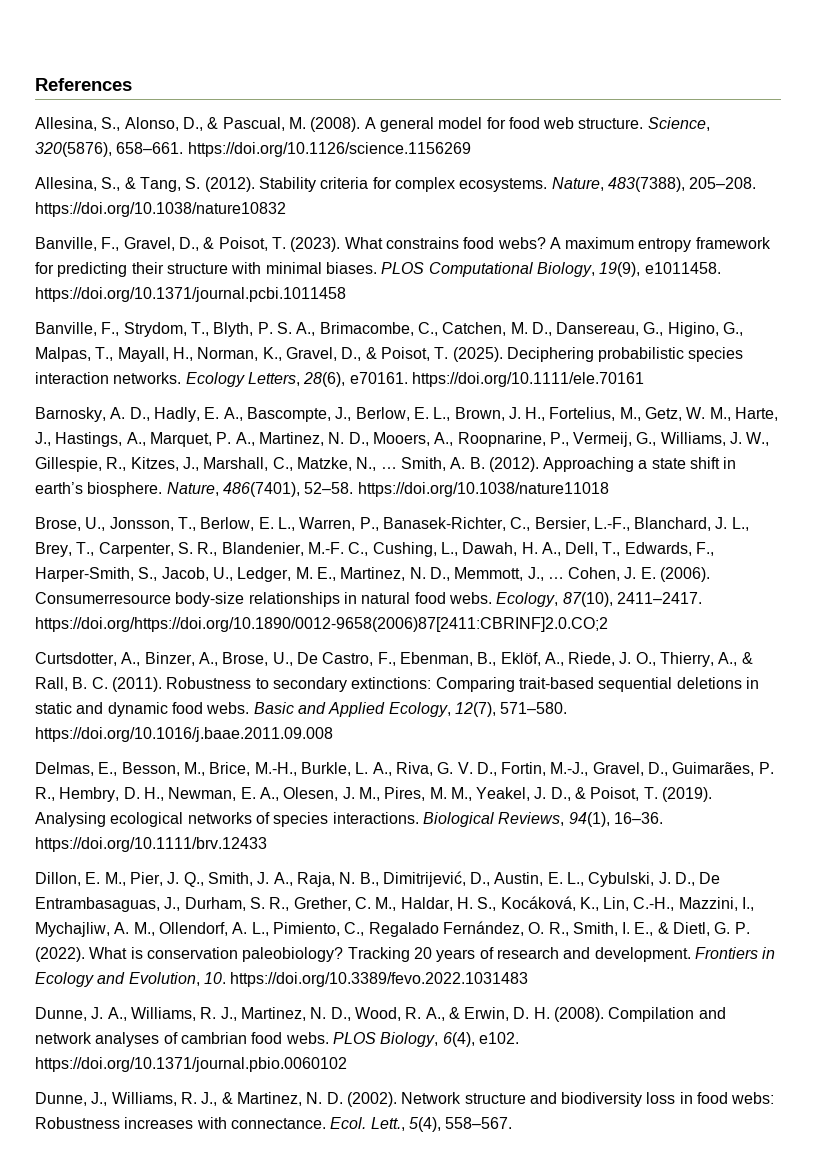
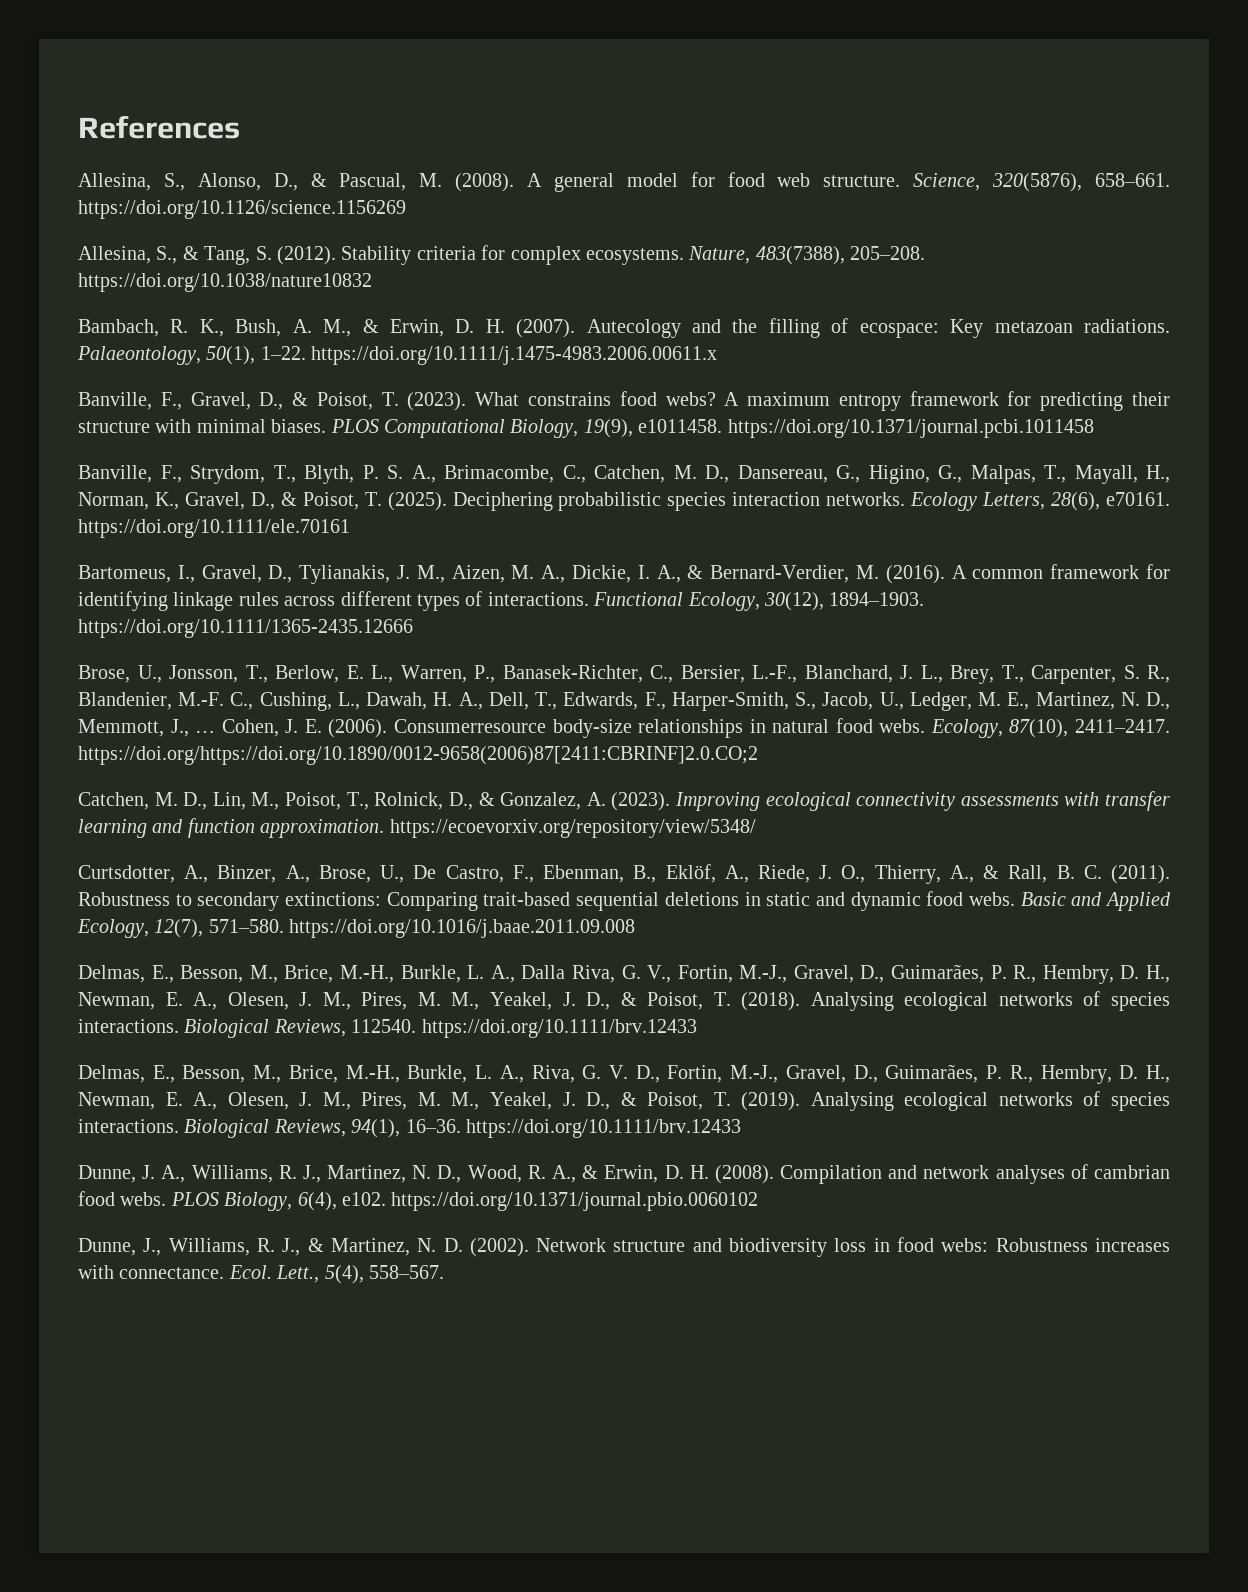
(286, 209) none -> [78,318,1171,338] [77,346,718,365] // Bambach, R. K., Bush, A. M., & Erwin, D. H. (2007). Autecology and the filling of ecospace: Key metazoan radiations. Palaeontology, 50(1), 1–22. https://doi.org/10.1111/j.1475-4983.2006.00611.x
[35,407,779,422] [35,432,770,447] [35,457,737,472] [35,482,609,497] Barnosky, A. D., Hadly, E. A., Bascompte, J., Berlow, E. L., Brown, J. H., Fortelius, M., Getz, W. M., Harte, J., Hastings, A., Marquet, P. A., Martinez, N. D., Mooers, A., Roopnarine, P., Vermeij, G., Williams, J. W., Gillespie, R., Kitzes, J., Marshall, C., Matzke, N., … Smith, A. B. (2012). Approaching a state shift in earth’s biosphere. Nature, 486(7401), 52–58. https://doi.org/10.1038/nature11018 -> [78,564,1170,584] [78,591,925,611] [78,619,413,638] Bartomeus, I., Gravel, D., Tylianakis, J. M., Aizen, M. A., Dickie, I. A., & Bernard-Verdier, M. (2016). A common framework for identifying linkage rules across different types of interactions. Functional Ecology, 30(12), 1894–1903. https://doi.org/10.1111/1365-2435.12666
(608, 624) none -> [78,791,1170,811] [78,818,756,838] // Catchen, M. D., Lin, M., Poisot, T., Rolnick, D., & Gonzalez, A. (2023). Improving ecological connectivity assessments with transfer learning and function approximation. https://ecoevorxiv.org/repository/view/5348/
(333, 734) none -> [78,964,1171,984] [78,991,1170,1011] [78,1019,697,1038] // Delmas, E., Besson, M., Brice, M.-H., Burkle, L. A., Dalla Riva, G. V., Fortin, M.-J., Gravel, D., Guimarães, P. R., Hembry, D. H., Newman, E. A., Olesen, J. M., Pires, M. M., Yeakel, J. D., & Poisot, T. (2018). Analysing ecological networks of species interactions. Biological Reviews, 112540. https://doi.org/10.1111/brv.12433
[35,871,721,887] [35,896,755,912] [35,921,750,937] [35,947,776,962] [35,972,529,987] // Dillon, E. M., Pier, J. Q., Smith, J. A., Raja, N. B., Dimitrijević, D., Austin, E. L., Cybulski, J. D., De Entrambasaguas, J., Durham, S. R., Grether, C. M., Haldar, H. S., Kocáková, K., Lin, C.-H., Mazzini, I., Mychajliw, A. M., Ollendorf, A. L., Pimiento, C., Regalado Fernández, O. R., Smith, I. E., & Dietl, G. P. (2022). What is conservation paleobiology? Tracking 20 years of research and development. Frontiers in Ecology and Evolution, 10. https://doi.org/10.3389/fevo.2022.1031483 -> (741, 1128) none

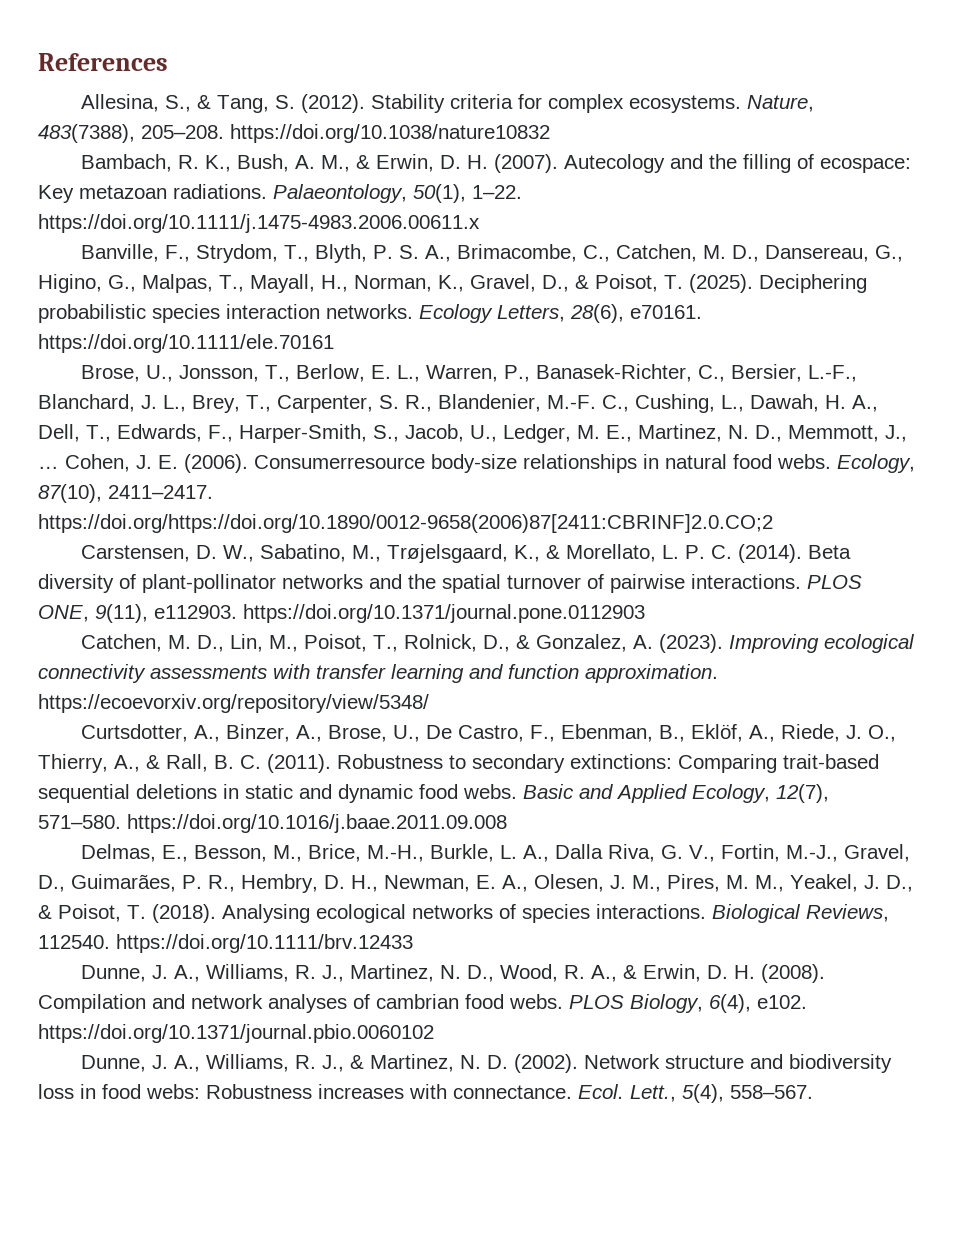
[78,172,1170,192] [78,200,406,219] // Allesina, S., Alonso, D., & Pascual, M. (2008). A general model for food web structure. Science, 320(5876), 658–661. https://doi.org/10.1126/science.1156269 -> (168, 62) none
[78,391,1171,411] [78,419,1094,438] // Banville, F., Gravel, D., & Poisot, T. (2023). What constrains food webs? A maximum entropy framework for predicting their structure with minimal biases. PLOS Computational Biology, 19(9), e1011458. https://doi.org/10.1371/journal.pcbi.1011458 -> (480, 223) none
[78,564,1170,584] [78,591,925,611] [78,619,413,638] // Bartomeus, I., Gravel, D., Tylianakis, J. M., Aizen, M. A., Dickie, I. A., & Bernard-Verdier, M. (2016). A common framework for identifying linkage rules across different types of interactions. Functional Ecology, 30(12), 1894–1903. https://doi.org/10.1111/1365-2435.12666 -> (334, 343) none
(758, 755) none -> [81,544,852,563] [38,574,862,593] [38,604,645,623] // Carstensen, D. W., Sabatino, M., Trøjelsgaard, K., & Morellato, L. P. C. (2014). Beta diversity of plant-pollinator networks and the spatial turnover of pairwise interactions. PLOS ONE, 9(11), e112903. https://doi.org/10.1371/journal.pone.0112903
[78,1064,1171,1084] [78,1091,1170,1111] [78,1119,741,1138] // Delmas, E., Besson, M., Brice, M.-H., Burkle, L. A., Riva, G. V. D., Fortin, M.-J., Gravel, D., Guimarães, P. R., Hembry, D. H., Newman, E. A., Olesen, J. M., Pires, M. M., Yeakel, J. D., & Poisot, T. (2019). Analysing ecological networks of species interactions. Biological Reviews, 94(1), 16–36. https://doi.org/10.1111/brv.12433 -> (413, 943) none
[143,1238,162,1256] J., -> [152,1055,201,1072] J. A.,

